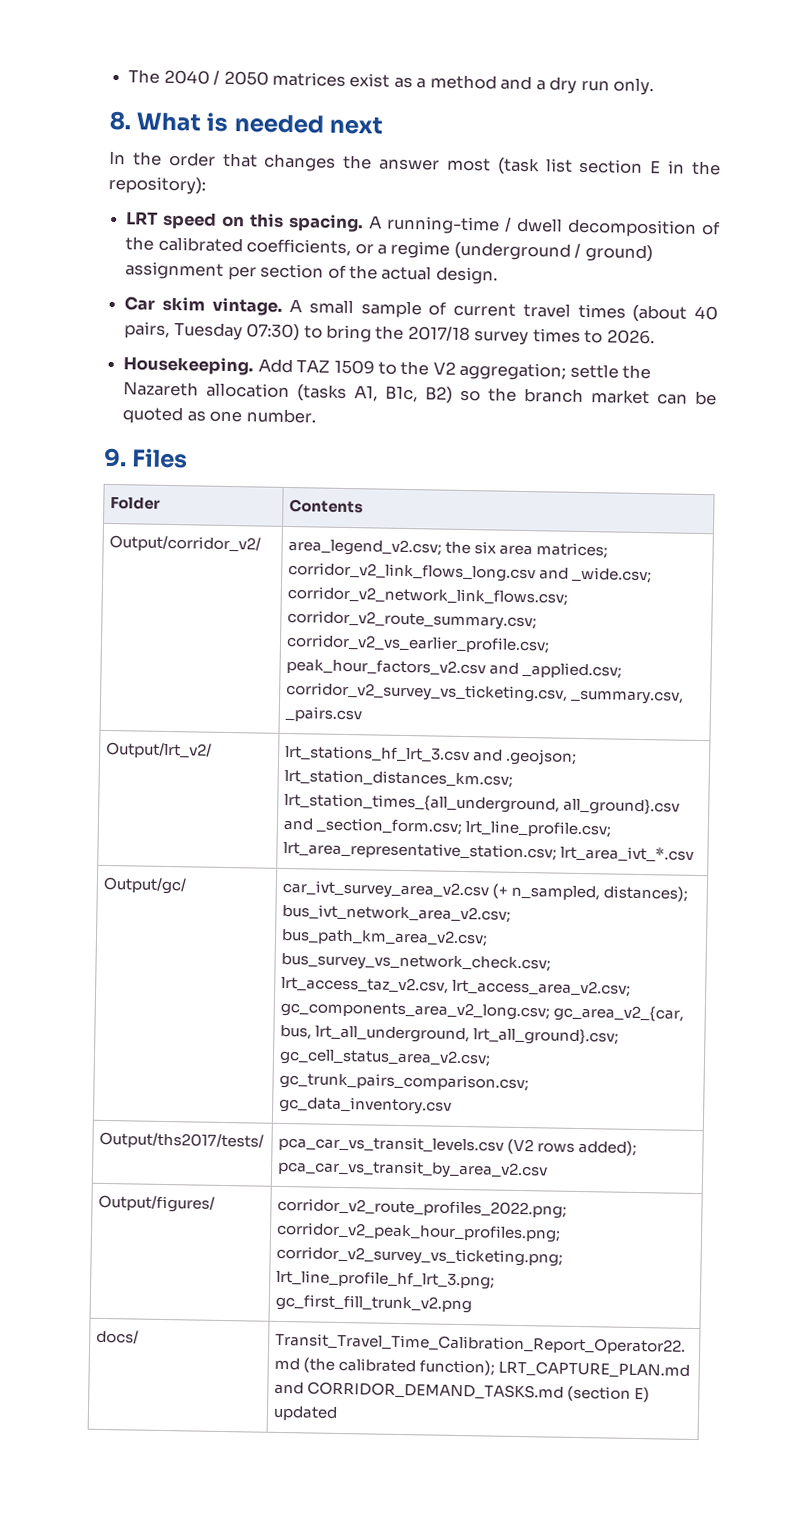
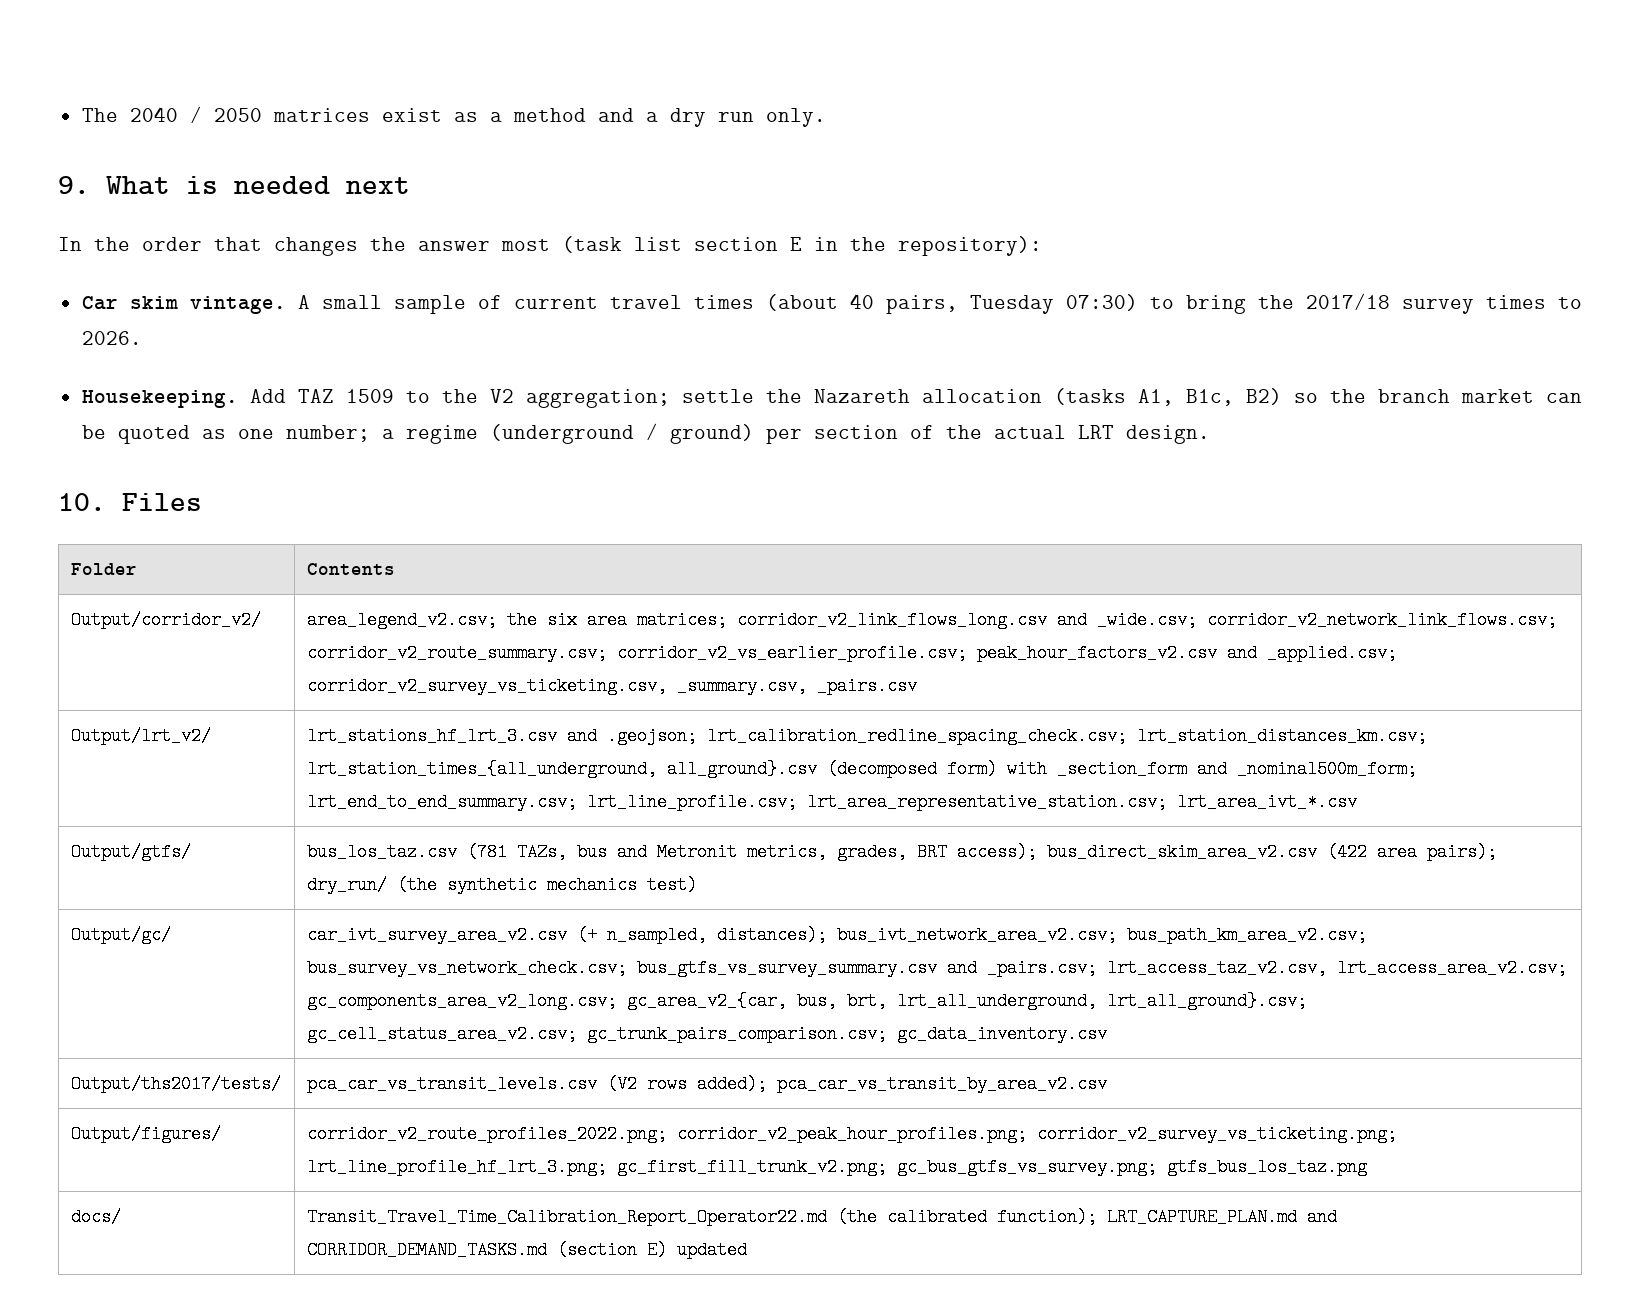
[109,110,131,131] 8. -> [58,176,90,194] 9.
[126,211,722,238] [125,236,653,263] [125,261,498,285] // LRT speed on this spacing. A running-time / dwell decomposition of the calibrated coefficients, or a regime (underground / ground) assignment per section of the actual design. -> (1042, 246) none
[245,408,316,424] [103,447,127,468] number. // 9. -> [285,423,1210,444] [58,493,106,511] number; a regime (underground / ground) per section of the actual LRT design. // 10.
(578, 757) none -> [706,727,1127,745] lrt_calibration_redline_spacing_check.csv;
[283,817,613,838] [283,840,695,862] and _section_form.csv; lrt_line_profile.csv; lrt_area_representative_station.csv; lrt_area_ivt_*.csv -> [826,760,1417,778] [306,793,1357,811] [70,843,191,861] [306,843,1497,861] [306,876,697,894] (decomposed form) with _section_form and _nominal500m_form; lrt_end_to_end_summary.csv; lrt_line_profile.csv; lrt_area_representative_station.csv; lrt_area_ivt_*.csv // Output/gtfs/ | bus_los_taz.csv (781 TAZs, bus and Metronit metrics, grades, BRT access); bus_direct_skim_area_v2.csv (422 area pairs); dry_run/ (the synthetic mechanics test)
(552, 962) none -> [636,959,1097,977] bus_gtfs_vs_survey_summary.csv and _pairs.csv;
(313, 1032) none -> [846,992,887,1010] brt,
[275,1293,473,1314] gc_first_fill_trunk_v2.png -> [616,1158,1367,1176] gc_first_fill_trunk_v2.png; gc_bus_gtfs_vs_survey.png; gtfs_bus_los_taz.png

